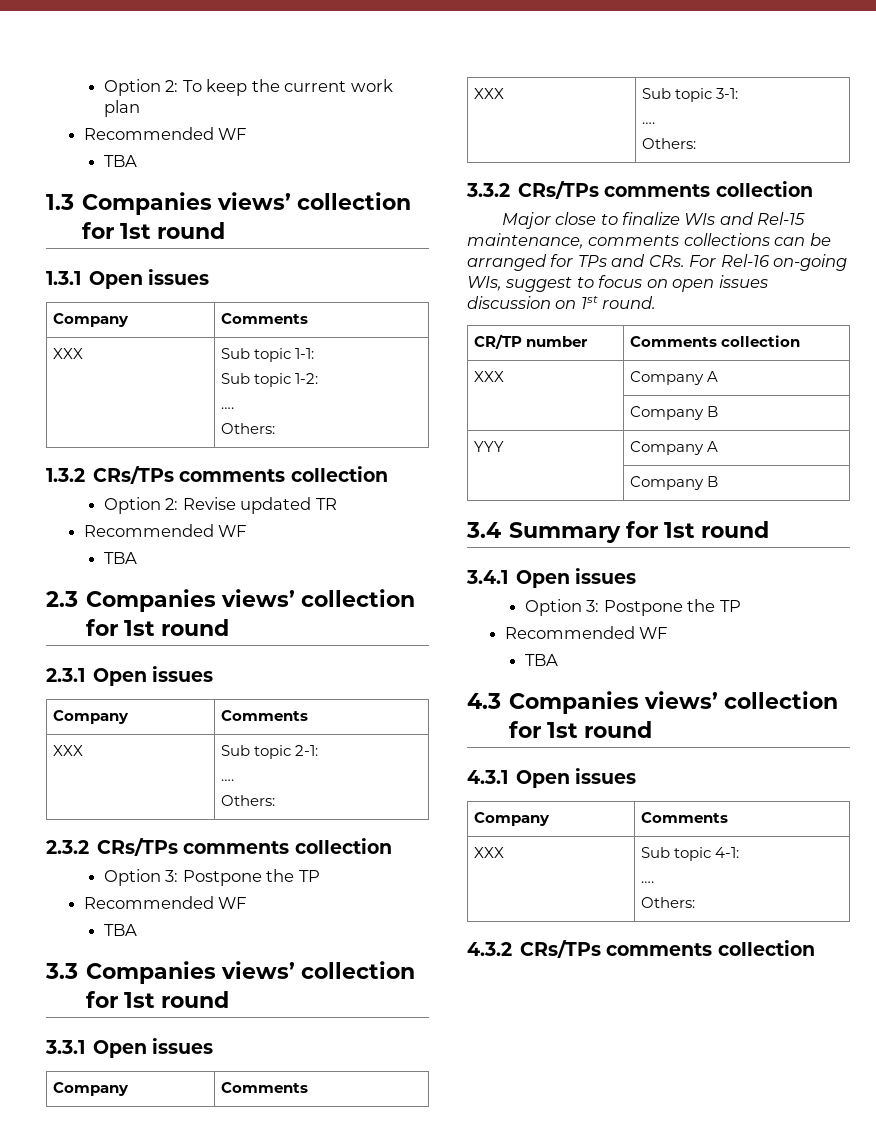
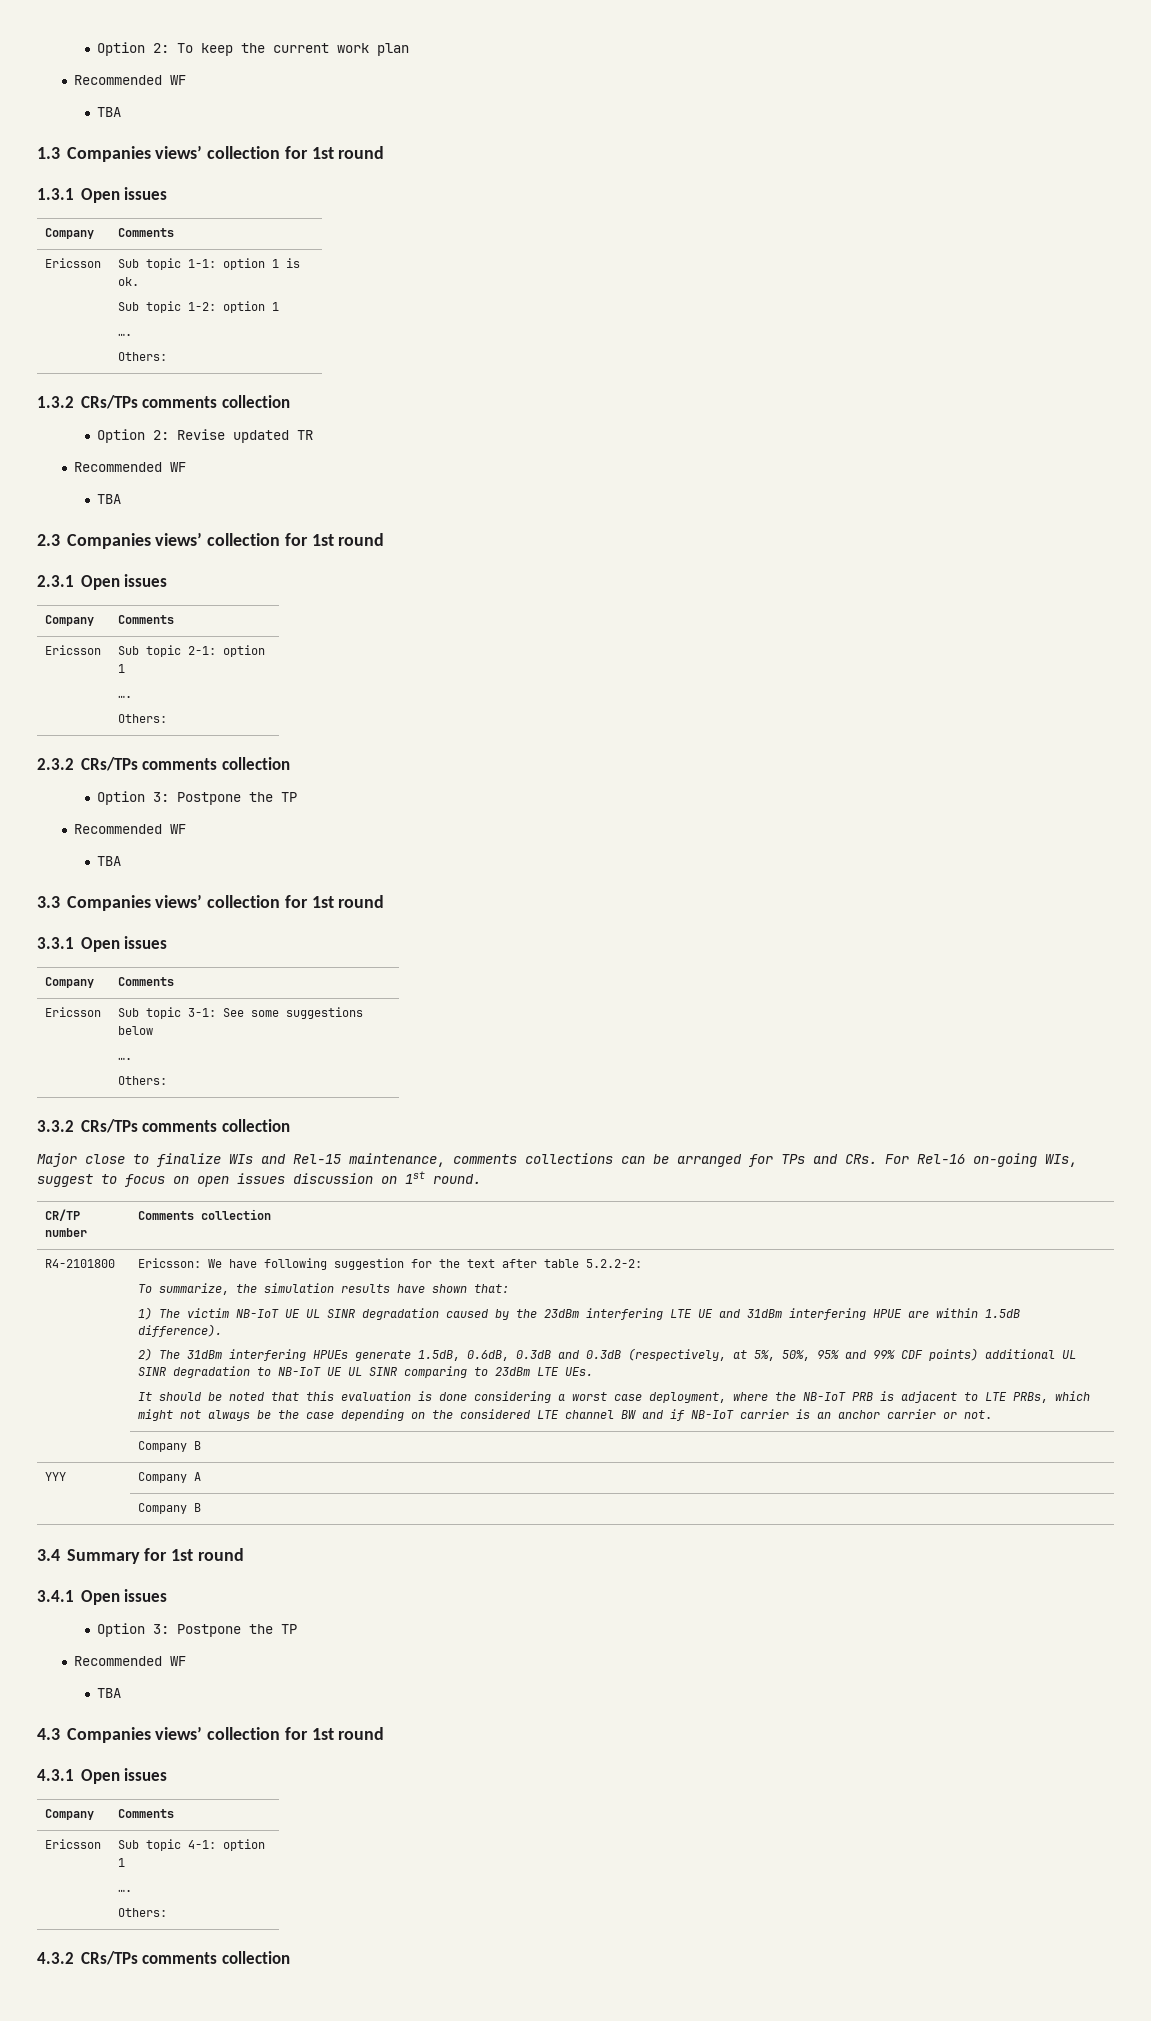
[52,348,83,359] XXX -> [45,258,102,268] Ericsson
(315, 353) none -> [223,258,301,270] [118,277,140,286] option 1 is ok.
(319, 378) none -> [223,301,280,313] option 1
[52,745,83,756] XXX -> [45,645,102,655] Ericsson
(319, 750) none -> [223,645,266,657] [118,664,126,673] option 1
[473,88,504,99] XXX -> [45,1007,102,1017] Ericsson
(739, 93) none -> [223,1007,364,1019] [118,1026,154,1035] See some suggestions below
[473,371,504,382] [629,371,718,385] XXX | Company A -> [45,1259,116,1268] [138,1258,643,1270] [138,1283,510,1295] [138,1307,1021,1320] [138,1324,223,1337] [138,1348,1077,1361] [138,1366,594,1378] [138,1391,1091,1403] [138,1409,993,1421] R4-2101800 | Ericsson: We have following suggestion for the text after table 5.2.2-2: // To summarize, the simulation results have shown that: // 1) The victim NB-IoT UE UL SINR degradation caused by the 23dBm interfering LTE UE and 31dBm interfering HPUE are within 1.5dB difference). // 2) The 31dBm interfering HPUEs generate 1.5dB, 0.6dB, 0.3dB and 0.3dB (respectively, at 5%, 50%, 95% and 99% CDF points) additional UL SINR degradation to NB-IoT UE UL SINR comparing to 23dBm LTE UEs. // It should be noted that this evaluation is done considering a worst case deployment, where the NB-IoT PRB is adjacent to LTE PRBs, which might not always be the case depending on the considered LTE channel BW and if NB-IoT carrier is an anchor carrier or not.
[473,847,504,858] XXX -> [45,1839,102,1849] Ericsson
(740, 852) none -> [223,1839,266,1851] [118,1858,126,1867] option 1

